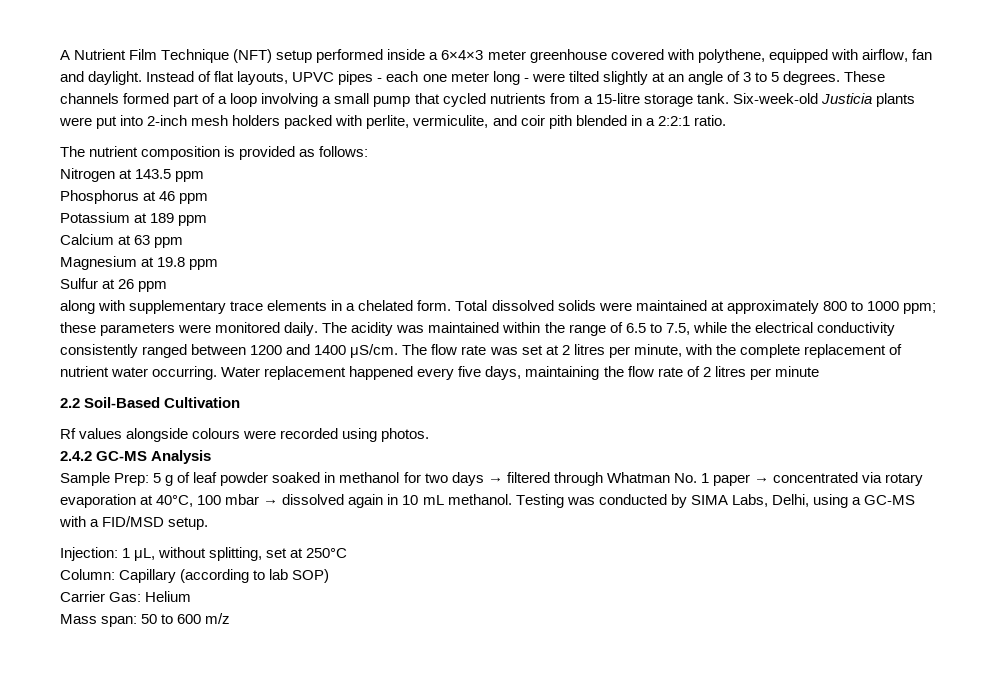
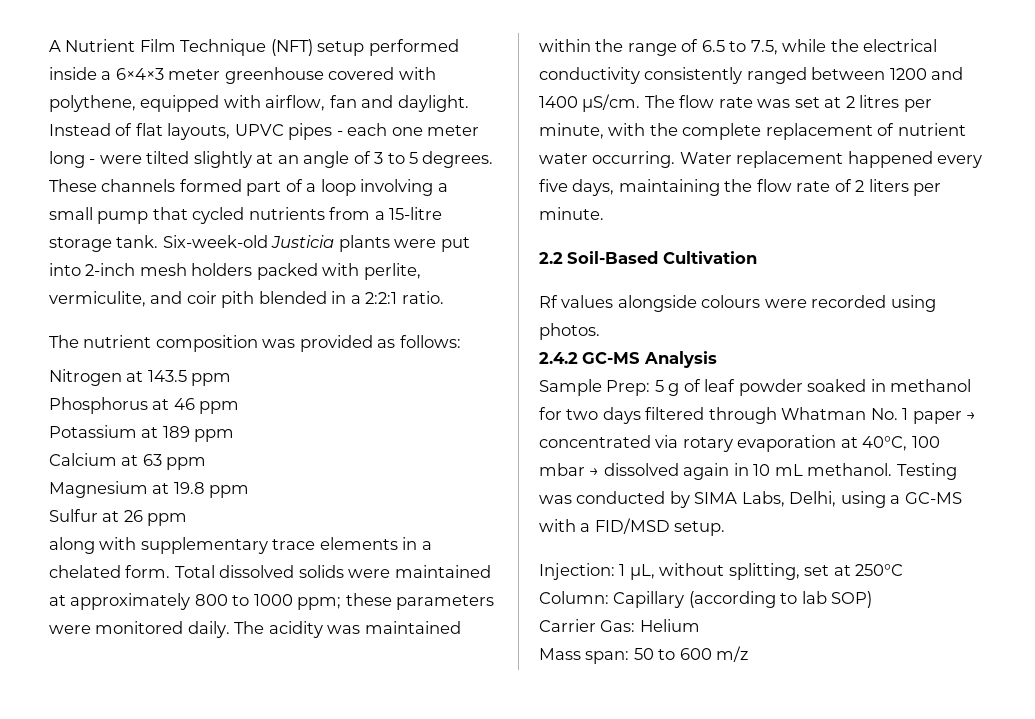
[224,146,236,157] is -> [262,339,296,348] was
[714,366,819,380] litres per minute -> [868,179,942,196] [539,207,604,220] liters per minute.
[487,477,503,483] → -> (641, 415) none

